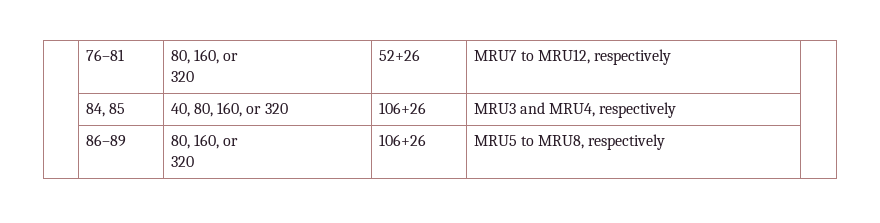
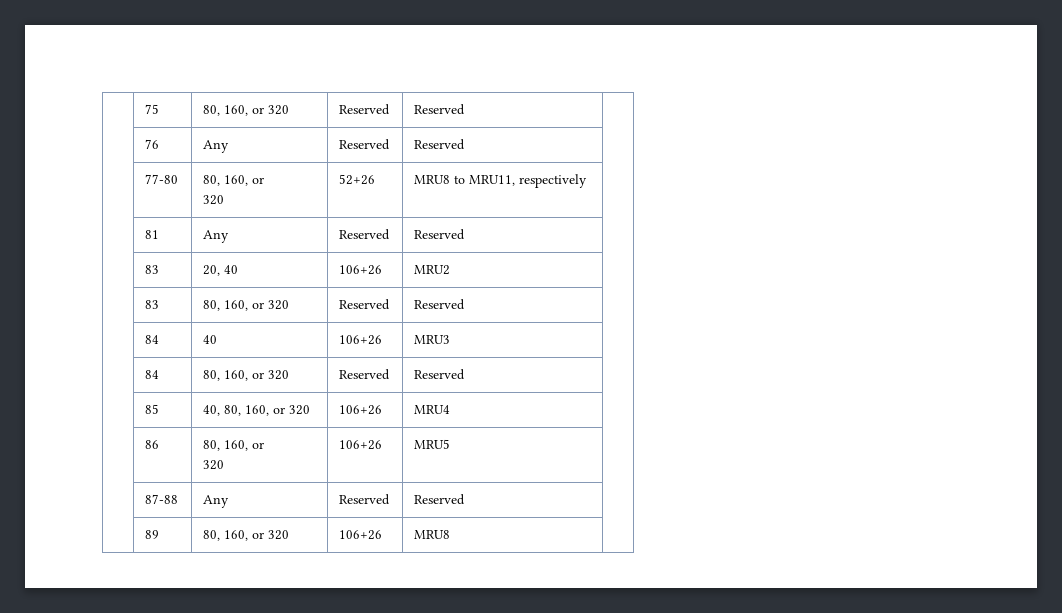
[85,49,124,61] | 76–81 -> [144,104,159,114] [202,105,289,116] [338,104,390,115] [413,104,465,115] [144,139,159,149] [202,140,229,153] [338,139,390,150] [413,139,465,150] [144,174,178,184] | 75 | 80, 160, or 320 | Reserved | Reserved | // | 76 | Any | Reserved | Reserved | // | 77-80
[473,49,672,65] [85,103,105,117] MRU7 to MRU12, respectively | // | 84, -> [413,174,587,188] [144,230,159,239] [202,230,229,243] [338,229,390,240] [413,229,465,240] [144,265,159,274] [202,265,238,276] [338,265,382,275] [413,265,450,275] [144,300,159,309] [202,300,289,311] [338,299,390,310] [413,299,465,310] [144,335,159,344] [202,335,217,344] [338,335,382,345] [413,335,450,344] [144,370,159,379] [202,370,289,381] [338,369,390,380] [413,369,465,380] MRU8 to MRU11, respectively | // | 81 | Any | Reserved | Reserved | // | 83 | 20, 40 | 106+26 | MRU2 | // | 83 | 80, 160, or 320 | Reserved | Reserved | // | 84 | 40 | 106+26 | MRU3 | // | 84 | 80, 160, or 320 | Reserved | Reserved | // |
[473,102,677,118] [85,134,126,147] MRU3 and MRU4, respectively | // | 86–89 -> [413,405,450,414] [144,440,159,449] MRU4 | // | 86
[521,134,666,150] to MRU8, respectively -> [144,494,178,504] [202,495,229,508] [338,494,390,505] [413,494,465,505] [144,530,159,539] [202,530,289,541] [338,530,382,540] [413,530,450,539] | // | 87-88 | Any | Reserved | Reserved | // | 89 | 80, 160, or 320 | 106+26 | MRU8

